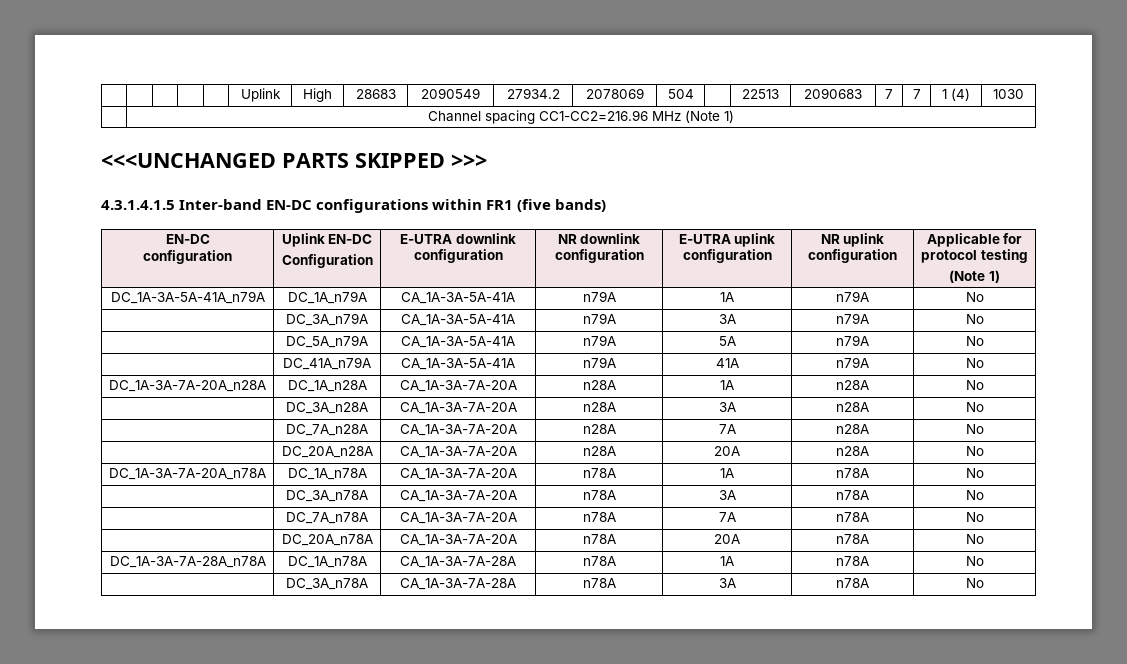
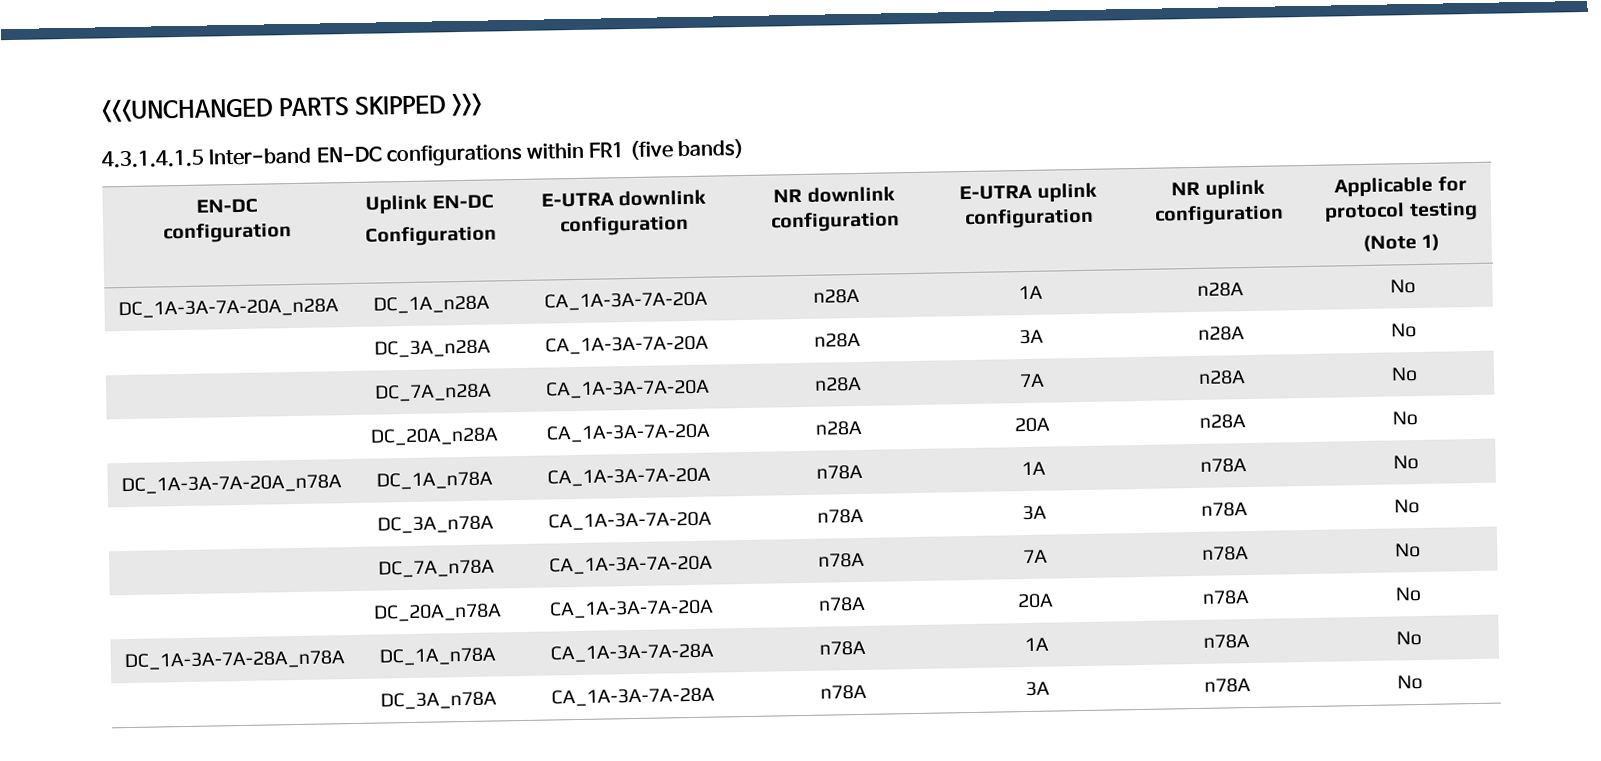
[240,88,281,102] [303,88,332,102] [355,89,396,99] [421,88,480,99] [506,88,560,99] [585,88,644,99] [667,89,694,99] [742,89,779,99] [804,88,862,99] [885,89,893,99] [912,89,921,99] [942,88,970,101] [993,89,1024,99] [428,110,735,124] | | | | | Uplink | High | 28683 | 2090549 | 27934.2 | 2078069 | 504 | | 22513 | 2090683 | 7 | 7 | 1 (4) | 1030 // | Channel spacing CC1-CC2=216.96 MHz (Note 1) // -> (100, 109) none
[110,291,265,304] [287,291,367,304] [401,292,515,304] [582,291,616,302] [720,292,734,302] [836,291,869,302] [965,292,984,302] [286,313,368,326] [401,314,515,326] [582,313,616,324] [718,314,736,324] [836,313,869,324] [965,314,984,324] [286,335,368,348] [401,336,515,348] [582,335,616,346] [718,336,736,346] [836,335,869,346] [965,336,984,346] [283,357,371,370] [401,358,515,370] [582,357,616,368] [715,358,739,368] [836,357,869,368] [965,358,984,368] // DC_1A-3A-5A-41A_n79A | DC_1A_n79A | CA_1A-3A-5A-41A | n79A | 1A | n79A | No // | DC_3A_n79A | CA_1A-3A-5A-41A | n79A | 3A | n79A | No // | DC_5A_n79A | CA_1A-3A-5A-41A | n79A | 5A | n79A | No // | DC_41A_n79A | CA_1A-3A-5A-41A | n79A | 41A | n79A | No -> (1441, 242) none

